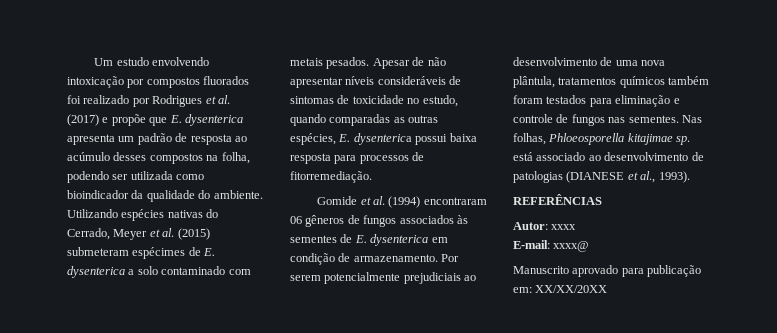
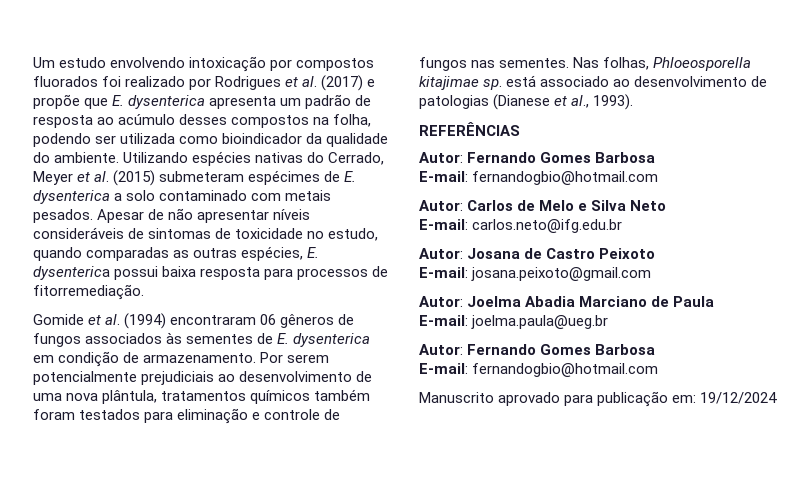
[566,171,625,183] (DIANESE -> [493,94,551,110] (Dianese
[551,224,577,230] [513,240,590,252] xxxx // E-mail: xxxx@ -> [467,152,656,163] [419,171,659,185] [419,200,667,211] [419,219,623,233] [419,248,656,259] [419,267,652,281] [419,296,715,307] [419,315,609,329] [419,344,656,355] [419,363,659,377] Fernando Gomes Barbosa // E-mail: fernandogbio@hotmail.com // Autor: Carlos de Melo e Silva Neto // E-mail: carlos.neto@ifg.edu.br // Autor: Josana de Castro Peixoto // E-mail: josana.peixoto@gmail.com // Autor: Joelma Abadia Marciano de Paula // E-mail: joelma.paula@ueg.br // Autor: Fernando Gomes Barbosa // E-mail: fernandogbio@hotmail.com
[535,285,608,293] XX/XX/20XX -> [700,392,778,404] 19/12/2024

